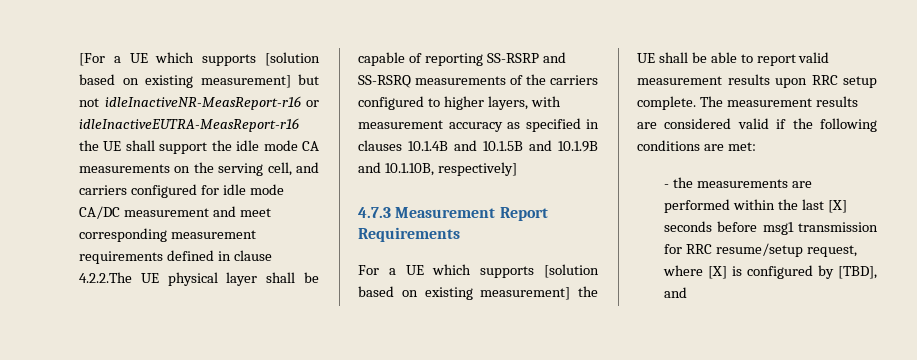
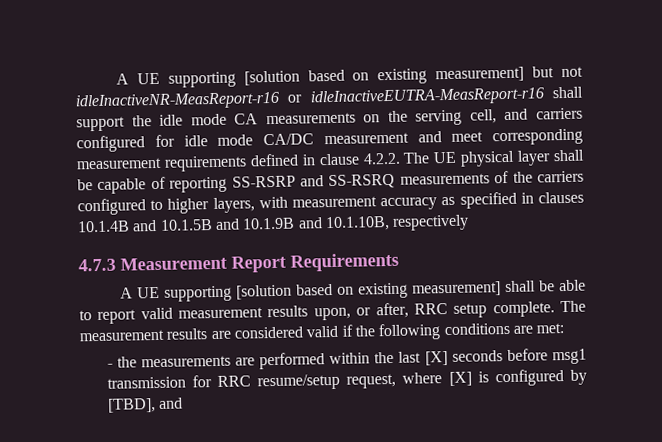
[79,52,257,66] [For a UE which supports -> [115,71,236,88] A UE supporting
[79,140,122,151] the UE -> (545, 97) none
[79,272,132,283] 4.2.2.The -> [362,152,431,165] 4.2.2. The
[437,162,517,176] respectively] -> [392,214,470,231] respectively
[358,264,599,278] [358,286,598,300] [637,53,655,63] For a UE which supports [solution based on existing measurement] the UE -> [119,281,501,302] A UE supporting [solution based on existing measurement]
[775,78,807,88] upon -> [313,302,409,321] upon, or after,

